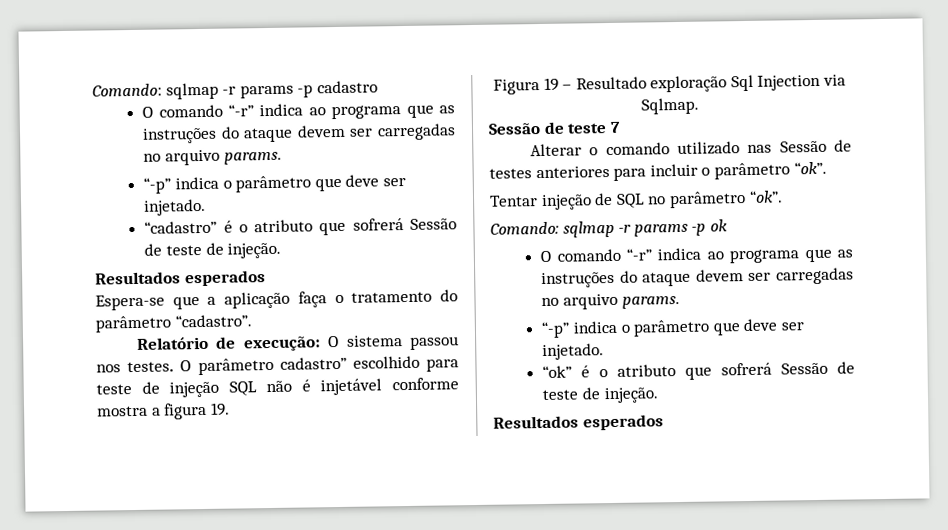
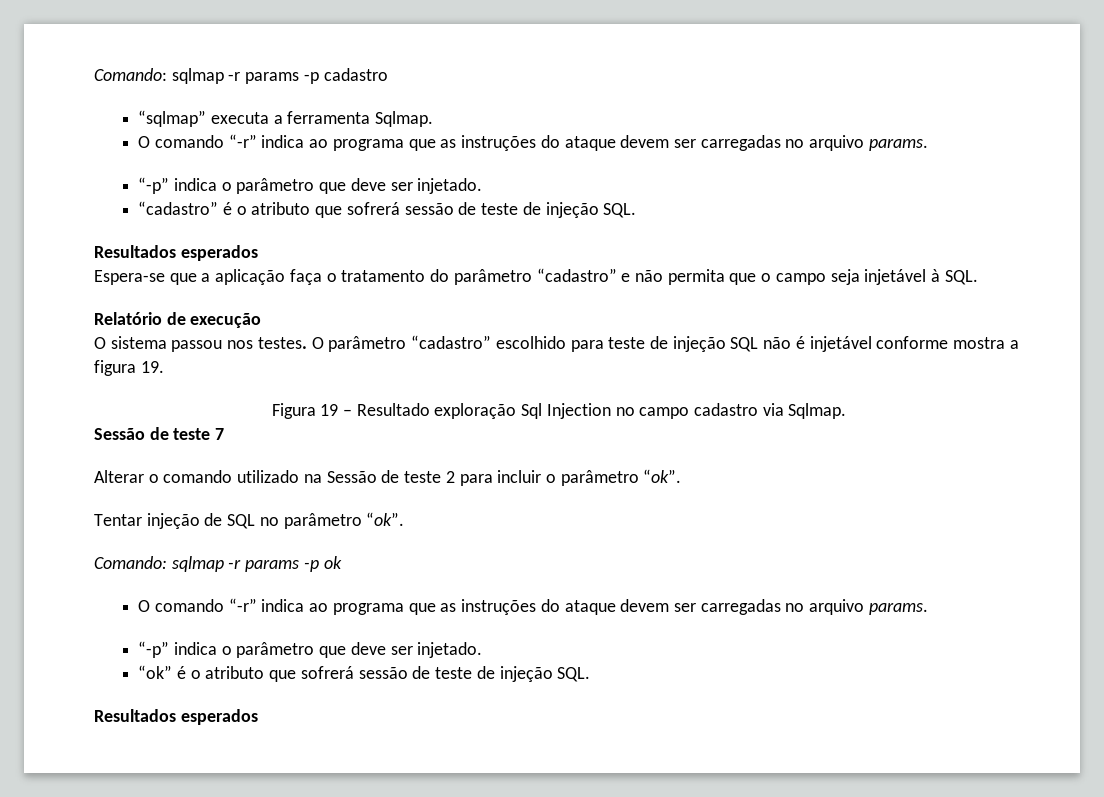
(378, 87) none -> [138,110,434,127] // “sqlmap” executa a ferramenta Sqlmap.
[410,218,458,230] [144,242,282,259] Sessão de teste de injeção. -> [404,202,637,218] sessão de teste de injeção SQL.
[174,314,252,328] “cadastro”. -> [536,268,978,285] “cadastro” e não permita que o campo seja injetável à SQL.
[243,336,321,352] execução: -> [190,313,262,328] execução //
[279,356,347,370] cadastro” -> [411,335,492,349] “cadastro”
(822, 82) none -> [615,403,759,419] no campo cadastro
[747,139,852,153] [489,166,610,179] nas Sessão de testes anteriores -> [303,470,455,483] na Sessão de teste 2
[781,361,855,375] [542,387,659,404] Sessão de teste de injeção. -> [358,666,591,682] sessão de teste de injeção SQL.

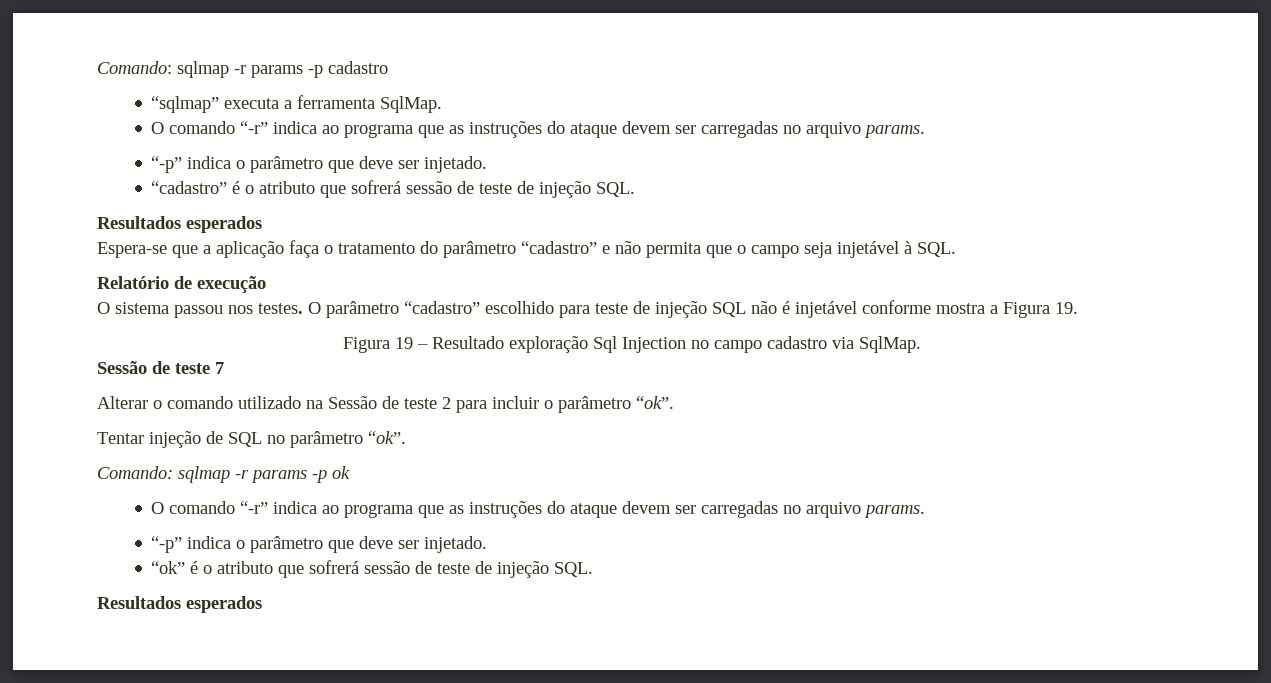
[375,111,434,127] Sqlmap. -> [380,96,443,113] SqlMap.
[94,360,136,376] figura -> [1003,302,1050,318] Figura
[788,403,847,419] Sqlmap. -> [859,336,921,353] SqlMap.

